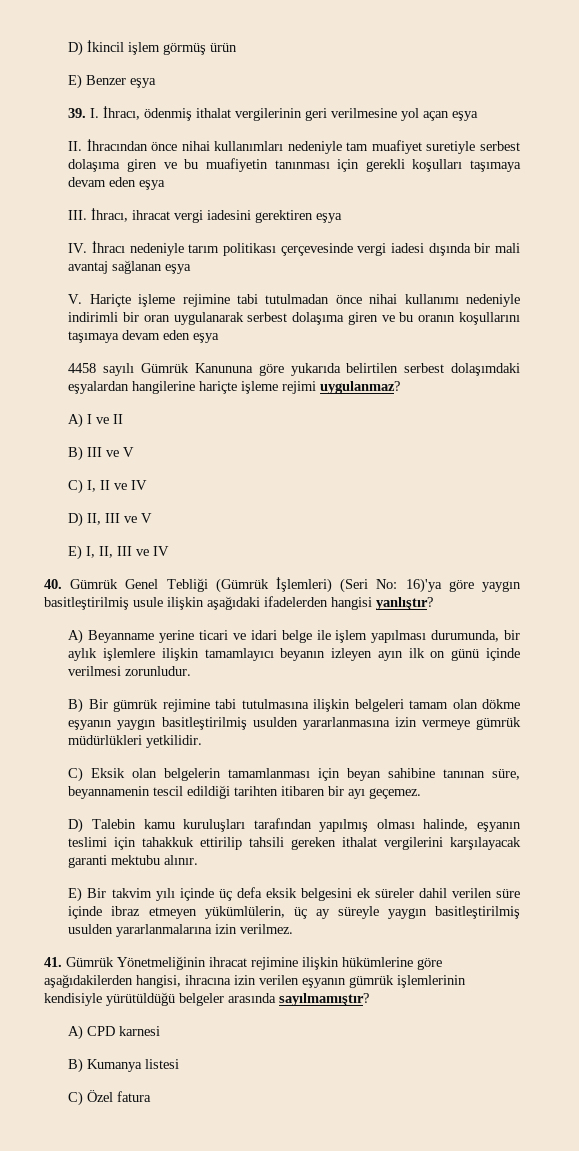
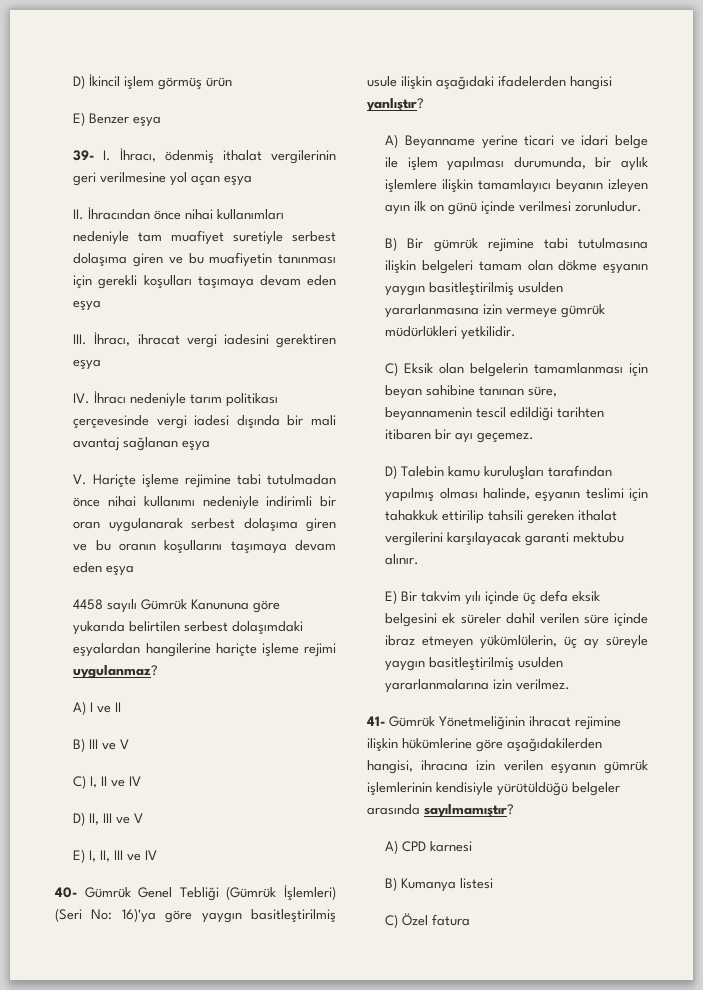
[68,108,87,118] 39. -> [73,150,95,161] 39-
[44,579,62,589] 40. -> [55,887,77,898] 40-
[44,957,62,967] 41. -> [367,716,385,726] 41-

